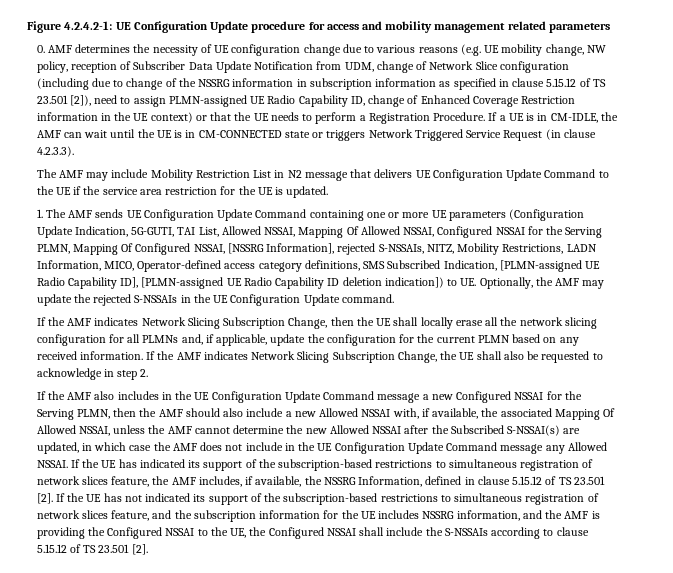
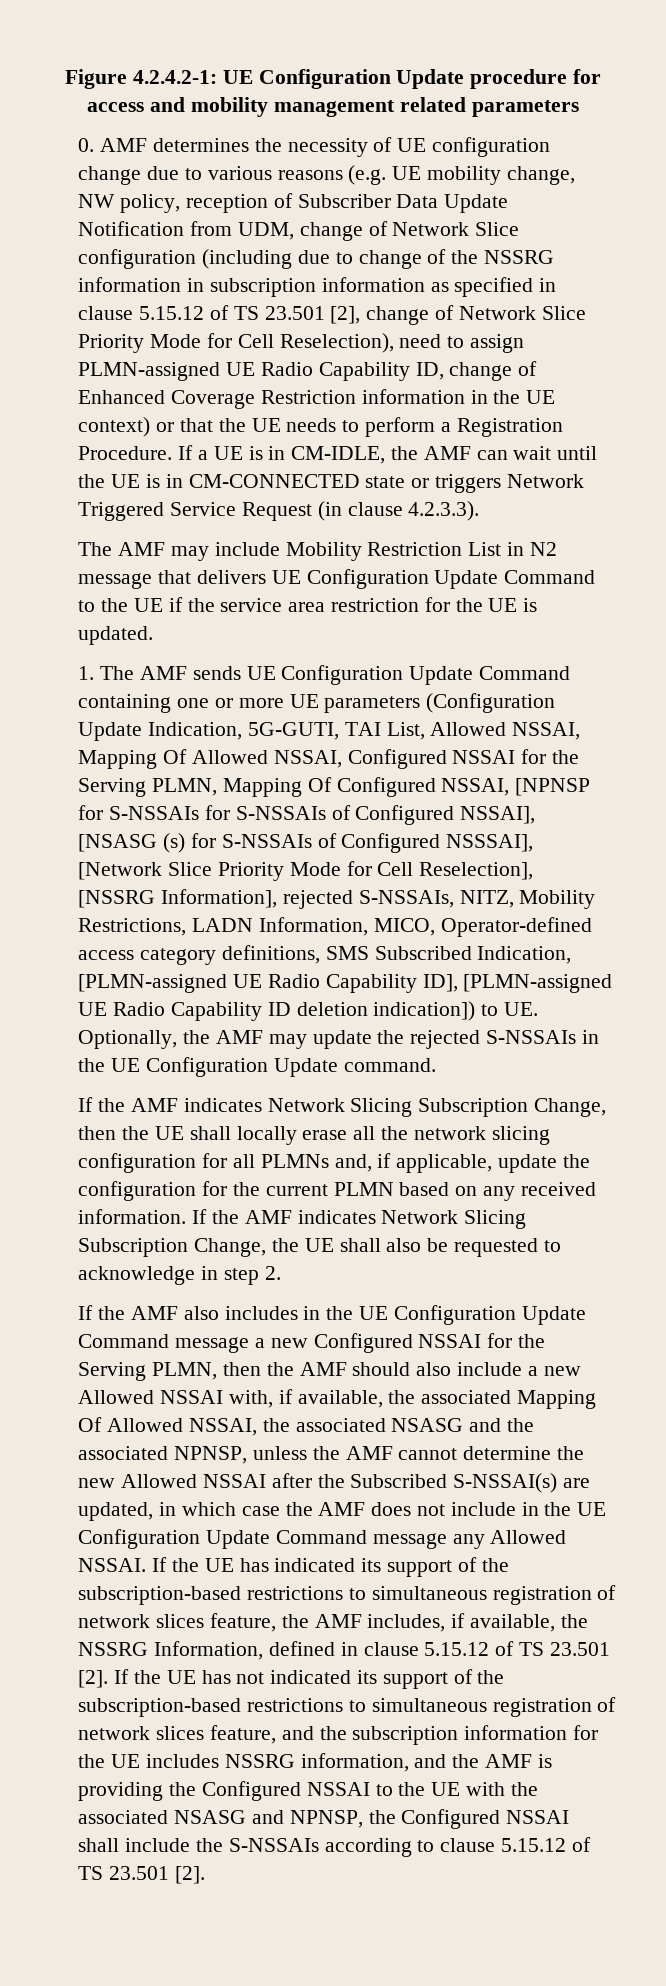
[69,95,91,106] [2]), -> [330,305,586,325] [78,333,394,353] [2], change of Network Slice Priority Mode for Cell Reselection),
(225, 249) none -> [515,778,591,796] [78,805,536,825] [78,833,534,853] [78,861,534,881] [NPNSP for S-NSSAIs for S-NSSAIs of Configured NSSAI], [NSASG (s) for S-NSSAIs of Configured NSSSAI], [Network Slice Priority Mode for Cell Reselection],
(110, 431) none -> [262,1418,535,1432] [78,1446,248,1464] the associated NSASG and the associated NPNSP,
[230,528,247,538] UE, -> [431,1782,538,1796] [78,1810,363,1828] UE with the associated NSASG and NPNSP,

